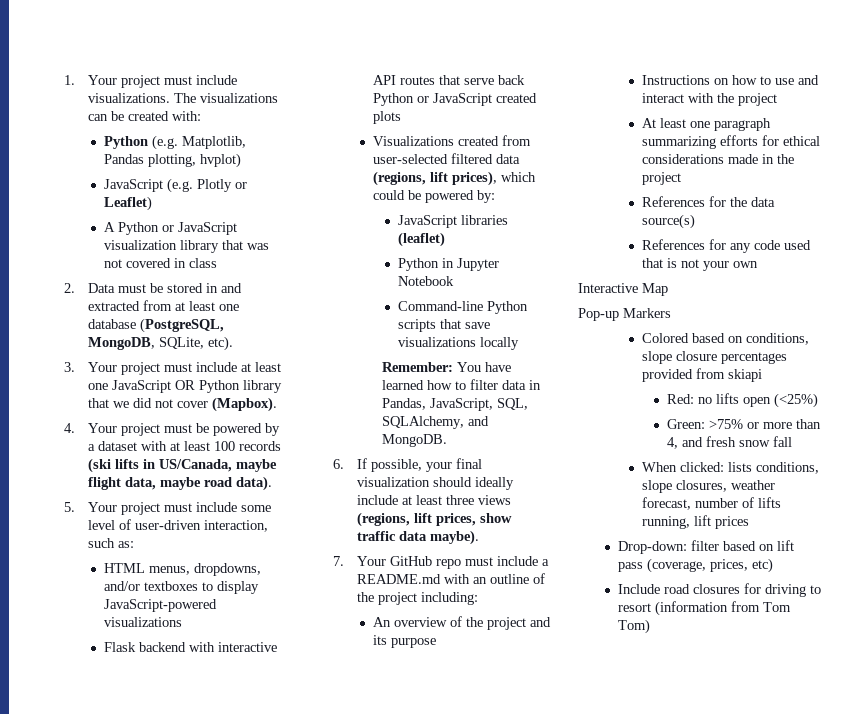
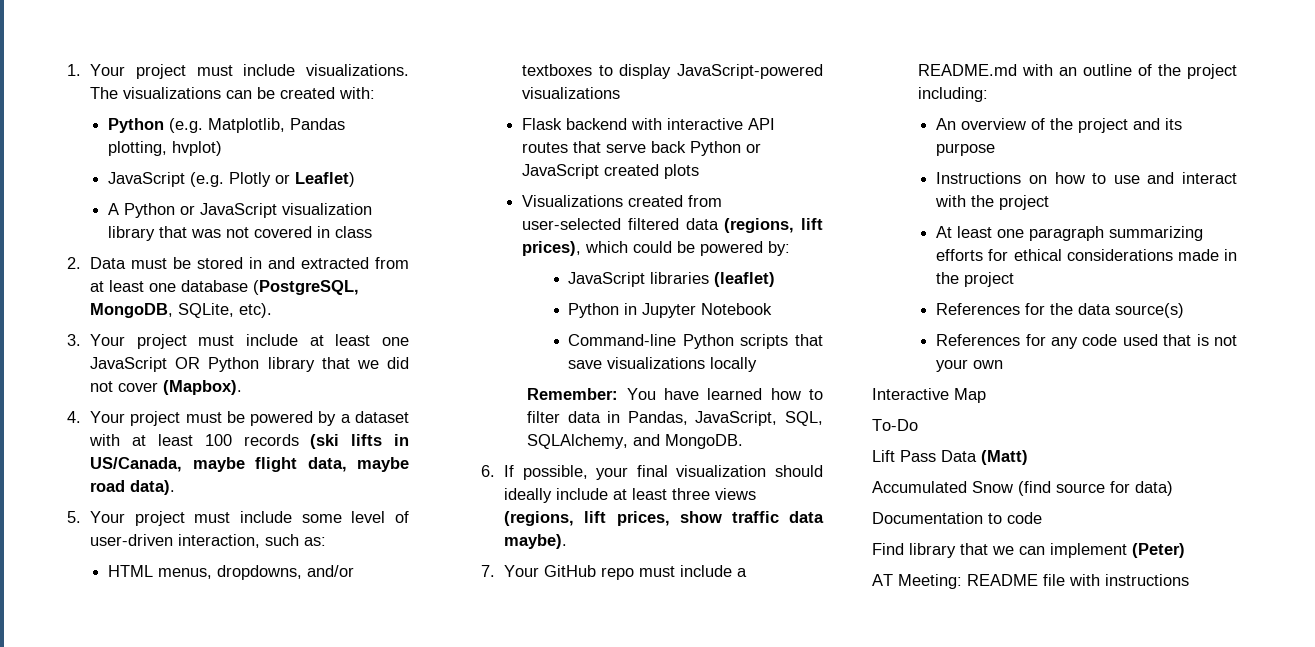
[578,308,671,321] [642,333,810,345] [642,351,788,364] [642,368,763,382] [667,393,819,408] [667,419,822,429] [667,436,793,449] [642,462,820,474] [642,480,776,493] [642,497,782,510] [642,515,750,529] [618,540,795,554] [618,558,774,573] [618,583,822,597] [618,601,792,616] [618,619,651,634] Pop-up Markers // Colored based on conditions, slope closure percentages provided from skiapi // Red: no lifts open (<25%) // Green: >75% or more than 4, and fresh snow fall // When clicked: lists conditions, slope closures, weather forecast, number of lifts running, lift prices // Drop-down: filter based on lift pass (coverage, prices, etc) // Include road closures for driving to resort (information from Tom Tom) -> [872,419,918,431] [872,450,1028,465] [872,481,1173,496] [872,512,1042,524] [872,543,1185,558] [872,574,1189,589] To-Do // Lift Pass Data (Matt) // Accumulated Snow (find source for data) // Documentation to code // Find library that we can implement (Peter) // AT Meeting: README file with instructions

